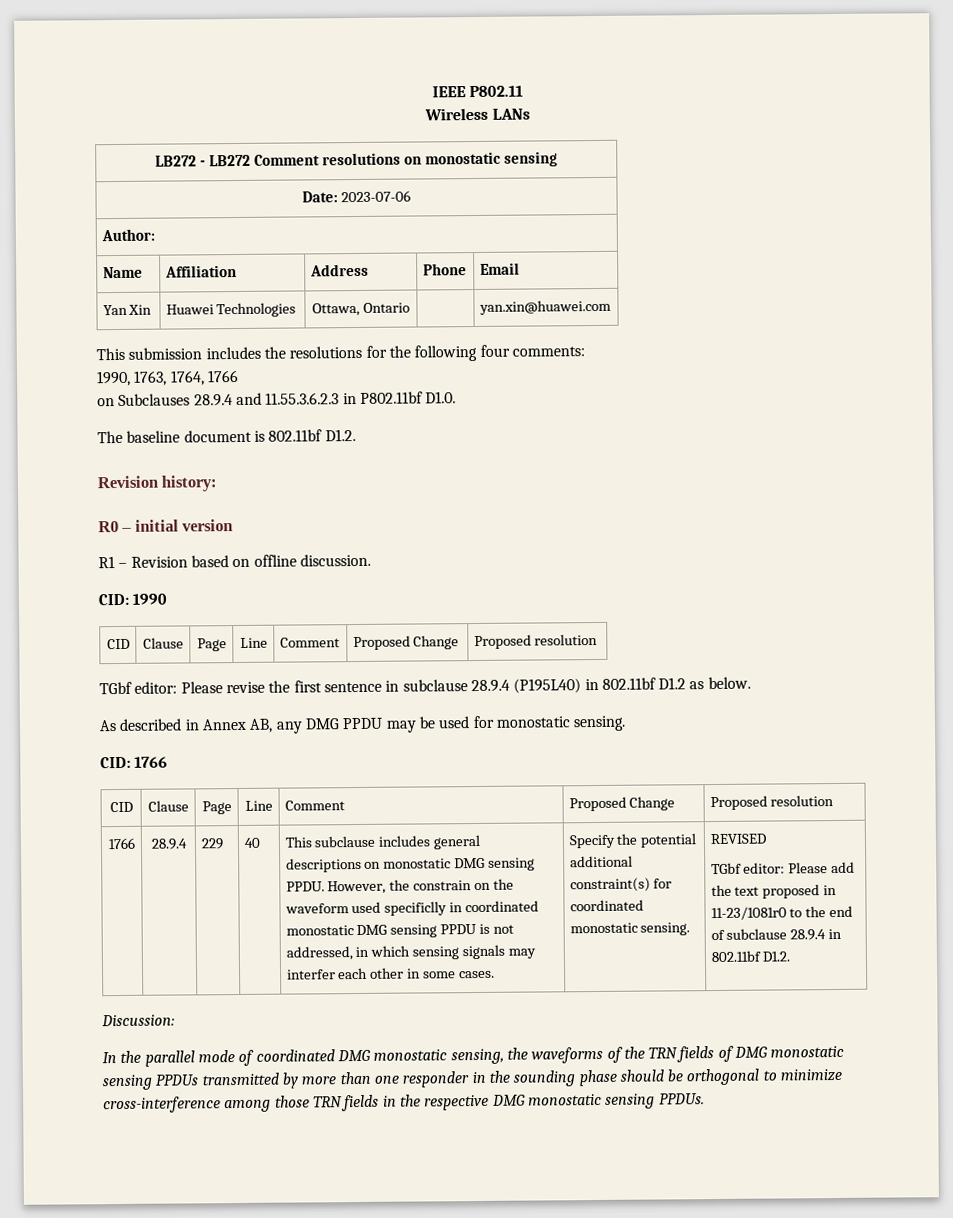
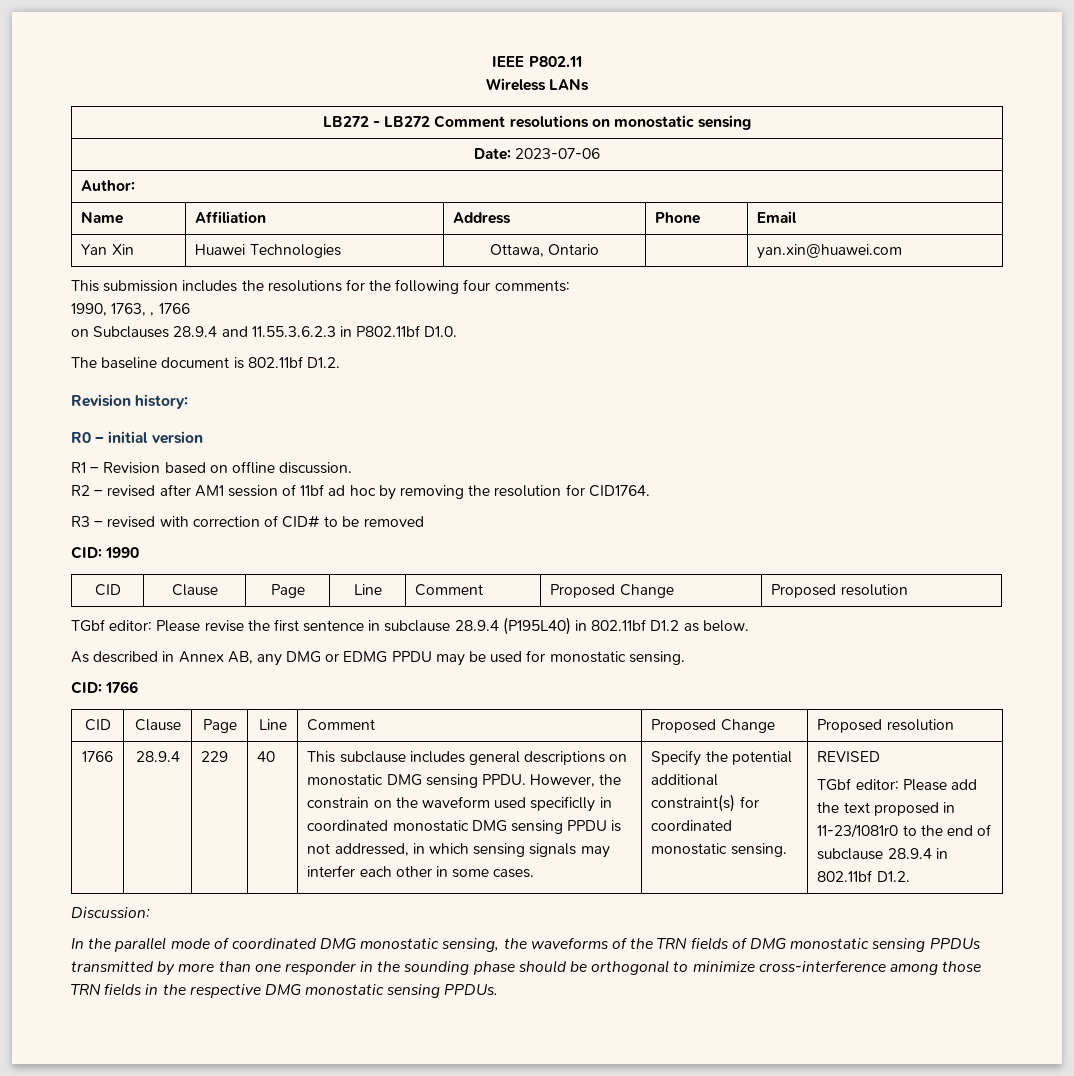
[169,370,205,386] 1764, -> [150,312,155,316] ,
(371, 560) none -> [71,484,650,500] [71,515,424,528] // R2 – revised after AM1 session of 11bf ad hoc by removing the resolution for CID1764. // R3 – revised with correction of CID# to be removed
(340, 724) none -> [325,651,388,663] or EDMG

